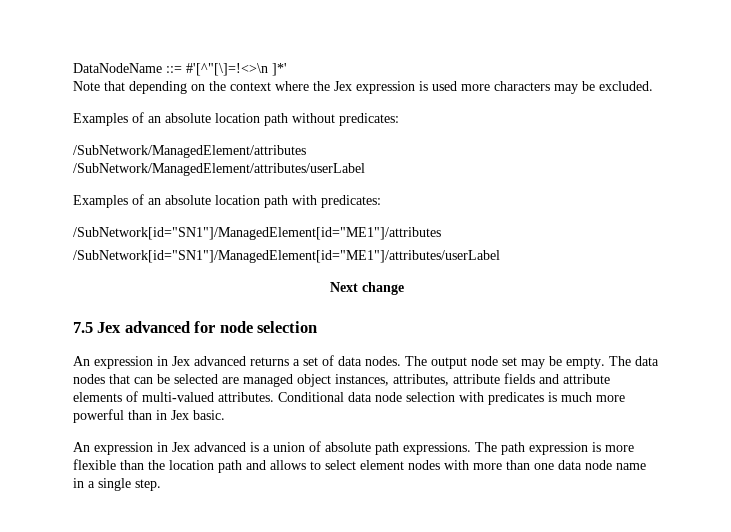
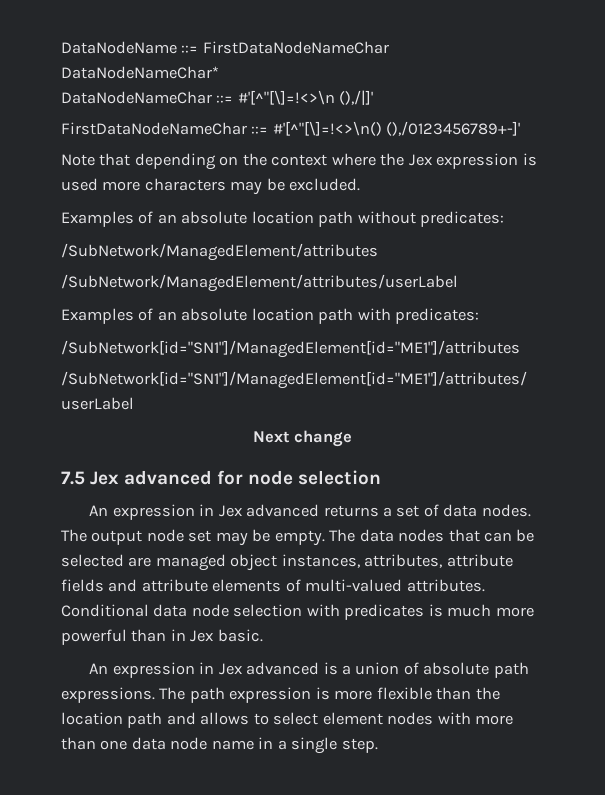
[186,63,287,76] #'[^"[\]=!<>\n ]*' -> [202,41,389,54] [61,66,219,79] [61,90,374,106] [61,121,521,136] FirstDataNodeNameChar DataNodeNameChar* // DataNodeNameChar ::= #'[^"[\]=!<>\n (),/|]' // FirstDataNodeNameChar ::= #'[^"[\]=!<>\n() (),/0123456789+-]'

